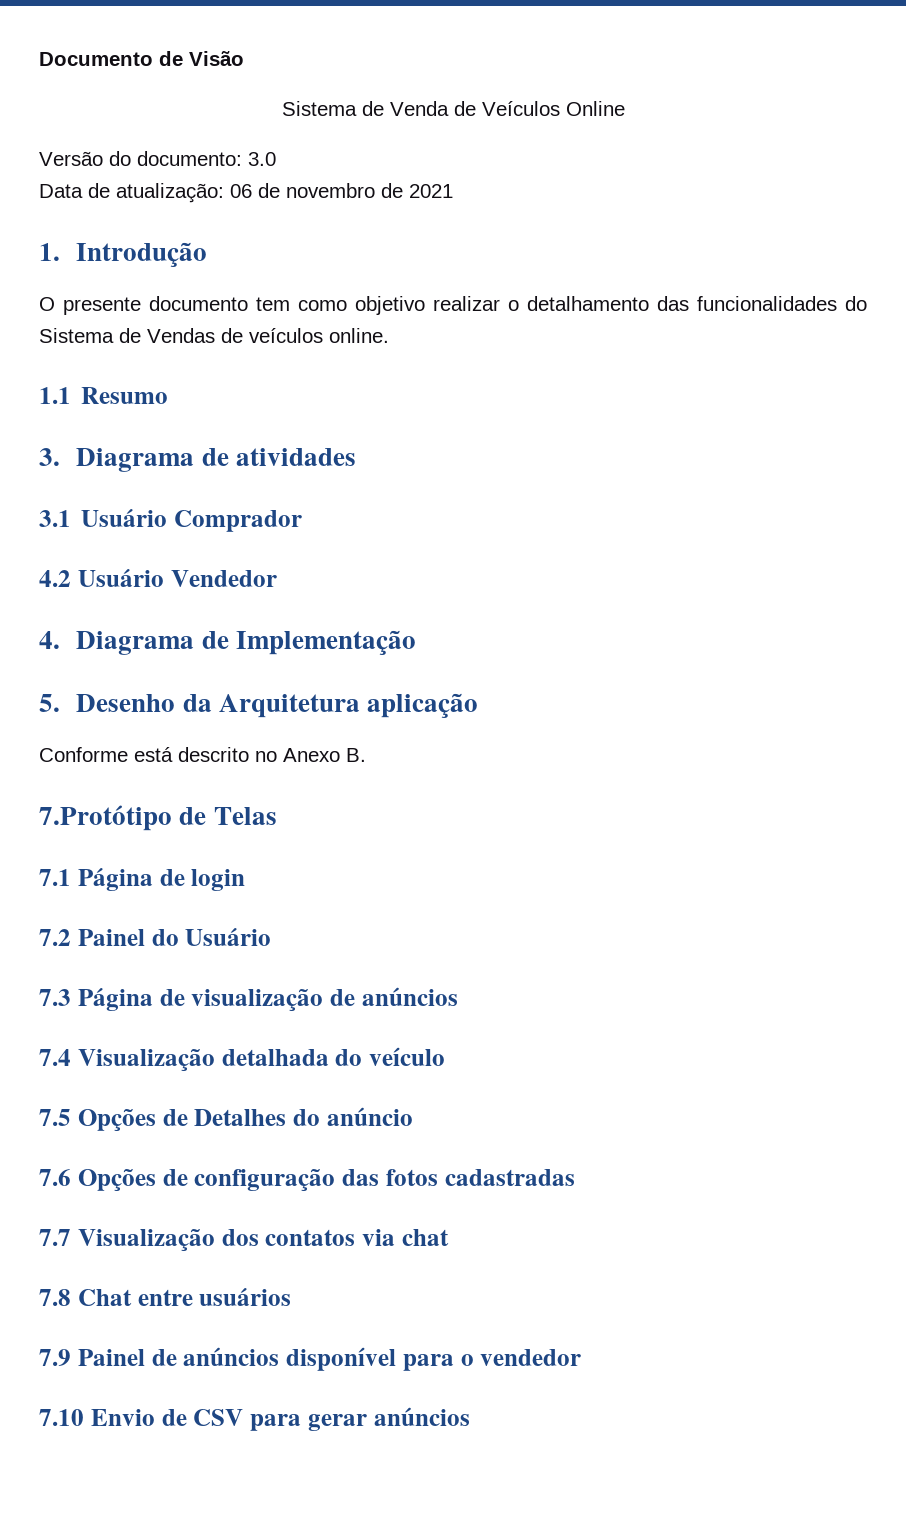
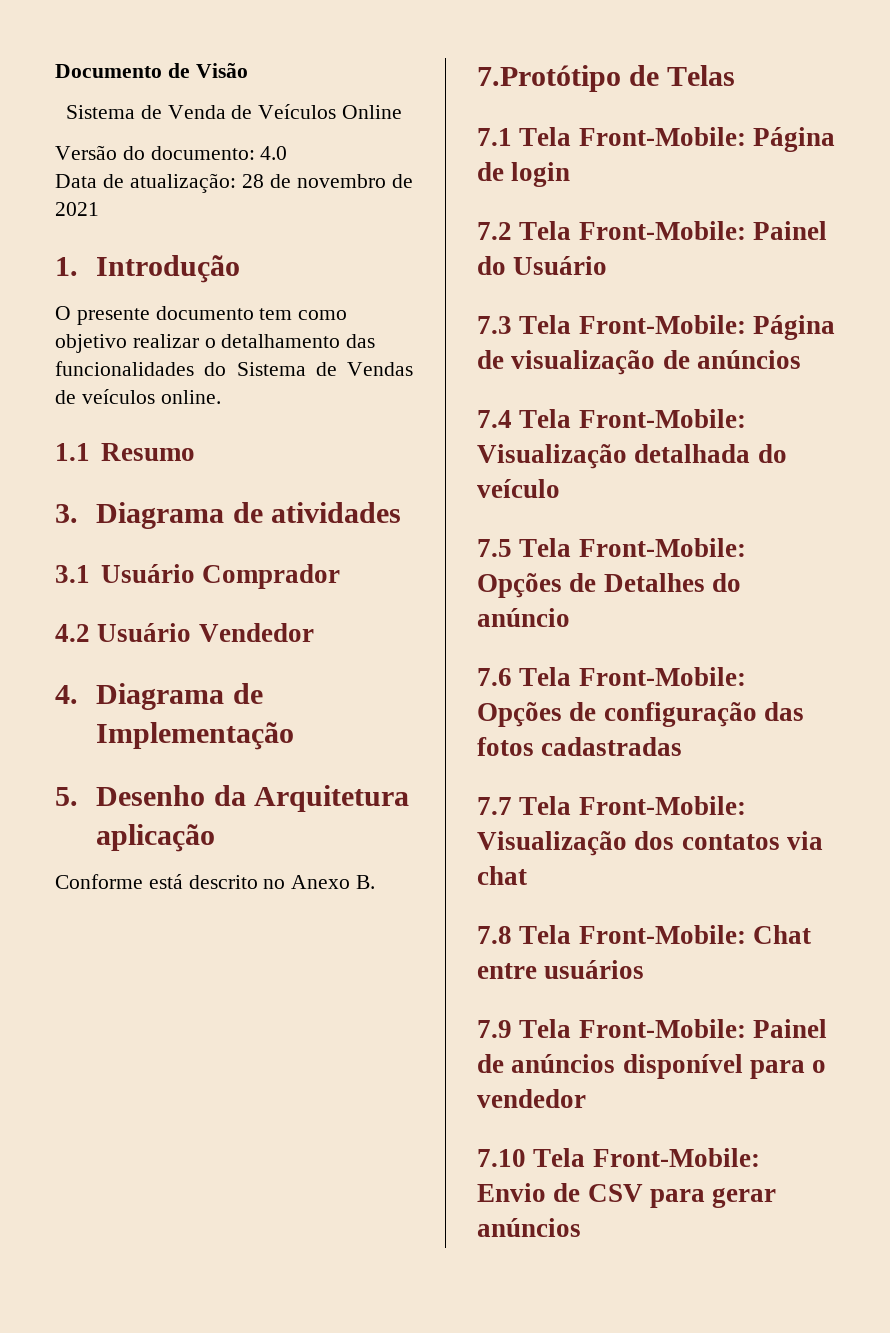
[248,152,276,166] 3.0 -> [260,146,288,160] 4.0
[230,184,252,198] 06 -> [242,174,264,188] 28
(71, 877) none -> [519,127,746,146] Tela Front-Mobile:
(71, 937) none -> [519,221,746,240] Tela Front-Mobile:
(71, 997) none -> [519,315,746,334] Tela Front-Mobile:
(71, 1057) none -> [519,409,746,428] Tela Front-Mobile:
(71, 1117) none -> [519,538,746,557] Tela Front-Mobile:
(71, 1177) none -> [519,667,746,686] Tela Front-Mobile:
(71, 1237) none -> [519,796,746,815] Tela Front-Mobile:
(71, 1297) none -> [519,925,746,944] Tela Front-Mobile:
(71, 1357) none -> [519,1019,746,1038] Tela Front-Mobile:
(84, 1417) none -> [533,1148,760,1167] Tela Front-Mobile:

